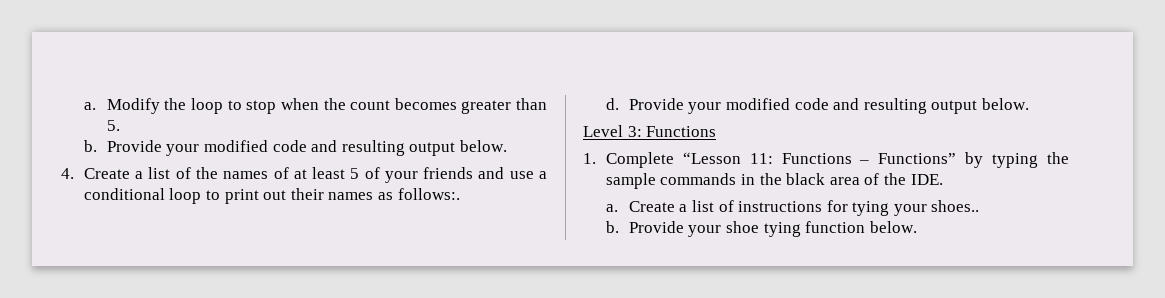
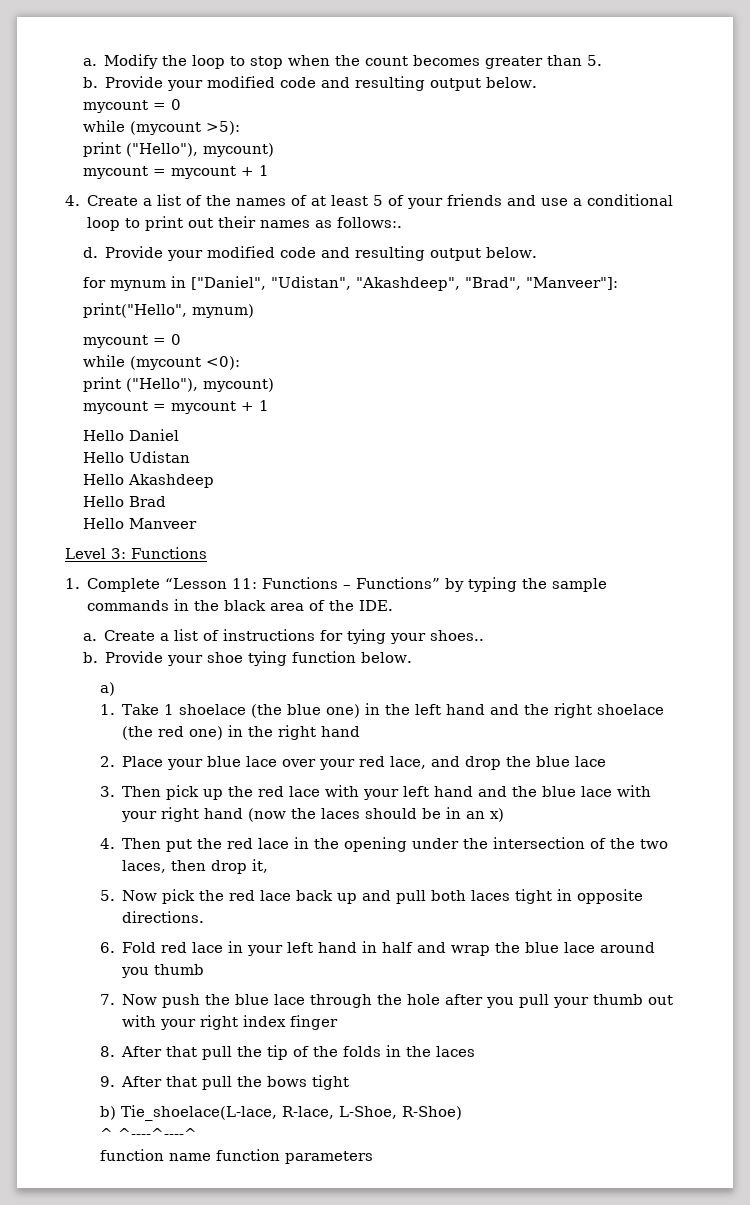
(507, 146) none -> [82,99,181,113] [82,120,240,135] [82,142,274,157] [82,165,269,179] // mycount = 0 // while (mycount >5): // print ("Hello"), mycount) // mycount = mycount + 1
(1029, 104) none -> [82,276,618,291] [82,303,254,318] [82,334,181,348] [82,355,240,370] [82,377,274,392] [82,400,269,414] [82,429,179,441] [82,451,190,463] [82,474,214,488] [82,496,166,507] [82,518,197,529] // for mynum in ["Daniel", "Udistan", "Akashdeep", "Brad", "Manveer"]: // print("Hello", mynum) // mycount = 0 // while (mycount <0): // print ("Hello"), mycount) // mycount = mycount + 1 // Hello Daniel // Hello Udistan // Hello Akashdeep // Hello Brad // Hello Manveer
(917, 227) none -> [100,682,116,696] [100,703,665,718] [122,725,361,740] [100,756,607,770] [100,785,652,800] [121,807,505,822] [100,837,669,852] [122,859,269,874] [100,889,644,904] [122,911,205,923] [100,941,656,956] [121,964,205,978] [100,994,674,1008] [122,1015,339,1030] [100,1045,476,1060] [100,1075,350,1090] [100,1105,463,1121] [100,1128,198,1139] [100,1149,374,1164] // a) // 1. Take 1 shoelace (the blue one) in the left hand and the right shoelace (the red one) in the right hand // 2. Place your blue lace over your red lace, and drop the blue lace // 3. Then pick up the red lace with your left hand and the blue lace with your right hand (now the laces should be in an x) // 4. Then put the red lace in the opening under the intersection of the two laces, then drop it, // 5. Now pick the red lace back up and pull both laces tight in opposite directions. // 6. Fold red lace in your left hand in half and wrap the blue lace around you thumb // 7. Now push the blue lace through the hole after you pull your thumb out with your right index finger // 8. After that pull the tip of the folds in the laces // 9. After that pull the bows tight // b) Tie_shoelace(L-lace, R-lace, L-Shoe, R-Shoe) // ^ ^----^----^ // function name function parameters

